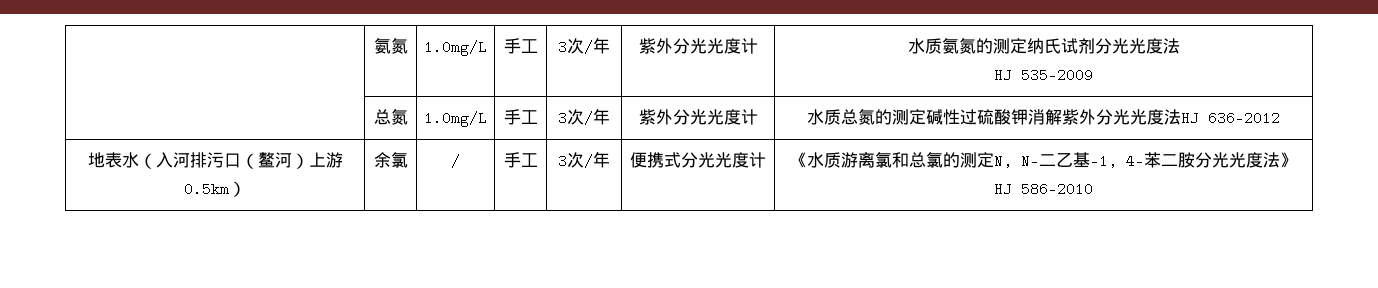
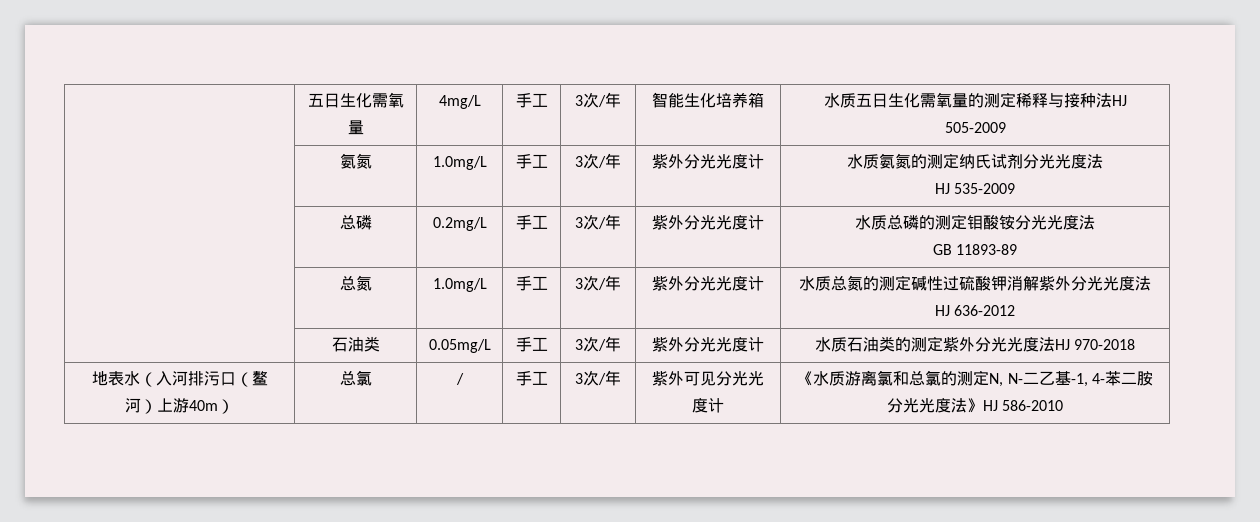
(373, 46) none -> [307,92,404,108] [347,120,364,135] [438,95,481,109] [515,93,548,108] [575,92,621,108] [652,92,764,108] [823,92,1127,108] [944,122,1006,133] | 五日生化需氧量 | 4mg/L | 手工 | 3次/年 | 智能生化培养箱 | 水质五日生化需氧量的测定稀释与接种法HJ 505-2009 //
(1093, 75) none -> [339,215,372,230] [432,217,487,231] [515,215,548,230] [575,214,621,230] [652,215,764,230] [855,214,1095,230] [932,244,1018,255] // | 总磷 | 0.2mg/L | 手工 | 3次/年 | 紫外分光光度计 | 水质总磷的测定钼酸铵分光光度法 // GB 11893-89
(1280, 118) none -> [331,336,380,352] [428,339,491,353] [515,337,548,352] [575,336,621,352] [652,337,764,352] [814,336,1136,352] // | 石油类 | 0.05mg/L | 手工 | 3次/年 | 紫外分光光度计 | 水质石油类的测定紫外分光光度法HJ 970-2018
[184,182,229,196] 0.5km -> [189,400,218,411] 40m
[373,152,391,168] 余 -> [339,371,356,386] 总
[630,152,681,168] 便携式 -> [652,371,716,386] 紫外可见

